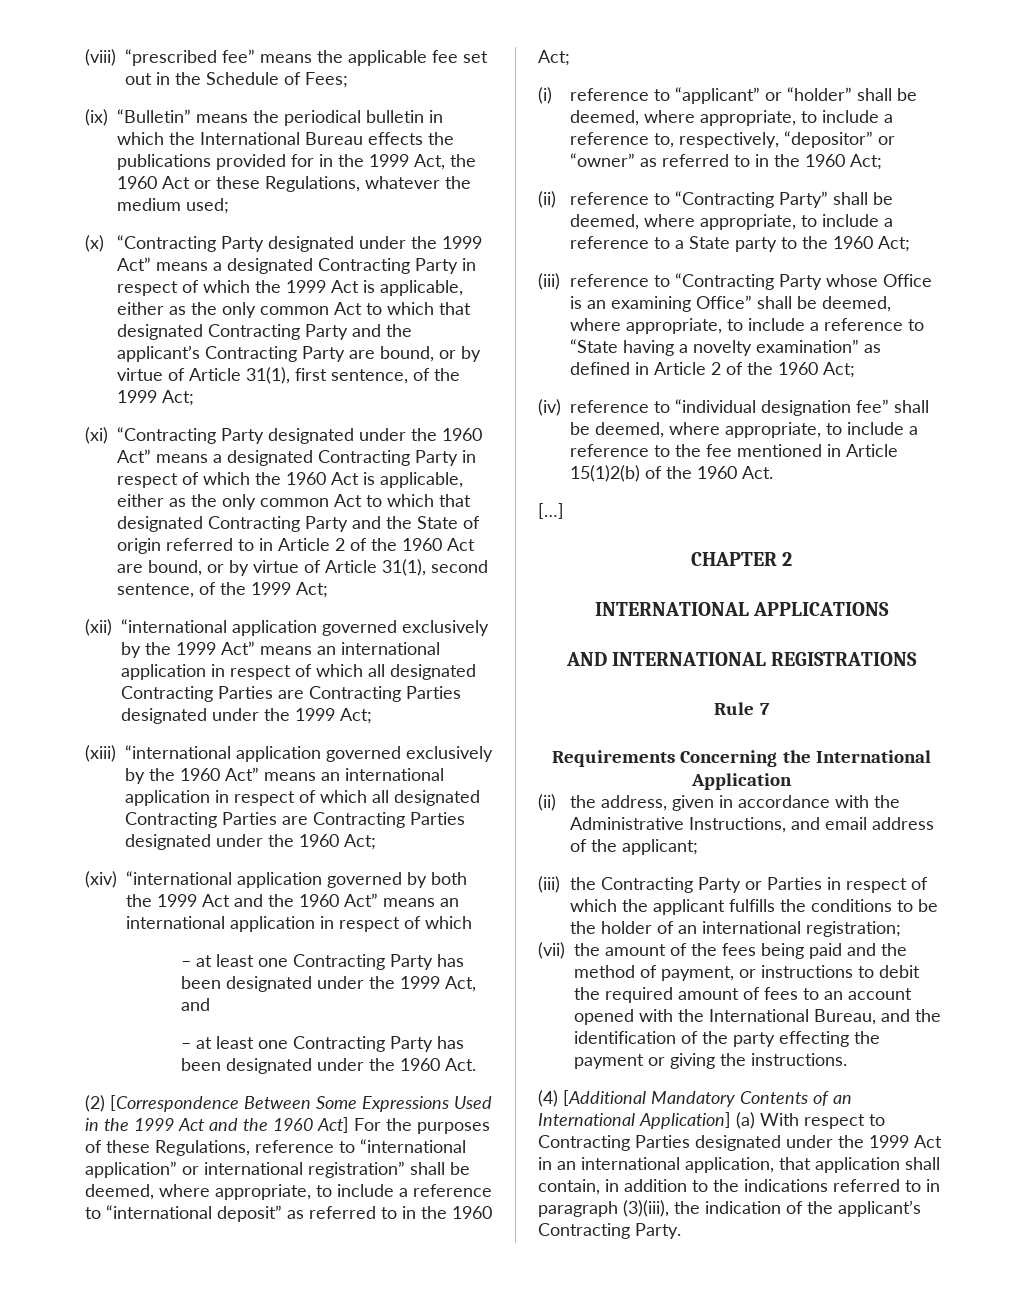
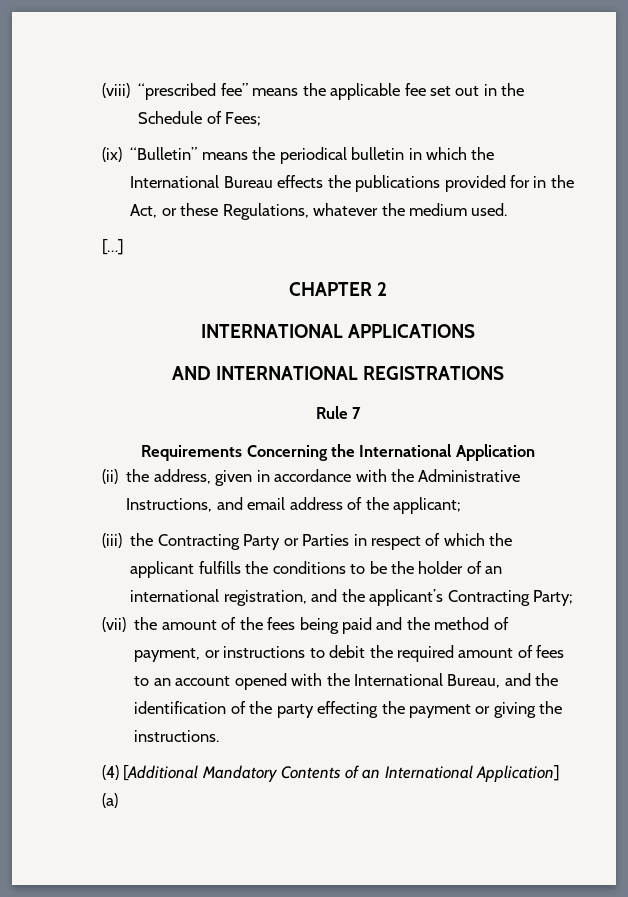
[369,154,477,170] [117,176,191,189] 1999 Act, the 1960 Act -> [130,204,158,218] Act,
[186,198,230,214] [85,235,483,252] [117,257,477,274] [117,280,464,296] [117,302,472,318] [117,324,413,340] [117,345,482,362] [117,367,461,384] [117,390,195,406] [85,427,483,444] [117,449,477,466] [117,472,464,488] [117,494,472,510] [117,516,481,532] [117,538,476,554] [117,559,489,576] [117,582,329,598] [85,619,489,636] [121,641,440,658] [121,664,476,680] [121,686,461,702] [121,708,372,724] [85,745,493,762] [125,767,444,784] [125,790,480,806] [125,812,465,828] [125,834,376,850] [85,871,467,888] [126,893,459,907] [126,916,472,932] [181,954,465,970] [181,976,477,992] [181,998,211,1011] [181,1036,465,1052] [181,1058,477,1074] [85,1095,492,1112] [85,1117,490,1134] [85,1139,466,1156] [85,1161,470,1178] [85,1184,492,1200] [85,1205,492,1222] [538,50,570,66] [538,87,918,104] [570,110,894,126] [570,131,896,148] [570,153,883,170] [538,191,894,208] [570,214,894,230] [570,236,911,252] [538,273,933,290] [570,295,892,312] [570,318,925,334] [570,339,882,356] [570,362,856,378] [538,399,930,416] [570,422,919,438] [570,444,899,457] [570,465,774,482] used; // (x) “Contracting Party designated under the 1999 Act” means a designated Contracting Party in respect of which the 1999 Act is applicable, either as the only common Act to which that designated Contracting Party and the applicant’s Contracting Party are bound, or by virtue of Article 31(1), first sentence, of the 1999 Act; // (xi) “Contracting Party designated under the 1960 Act” means a designated Contracting Party in respect of which the 1960 Act is applicable, either as the only common Act to which that designated Contracting Party and the State of origin referred to in Article 2 of the 1960 Act are bound, or by virtue of Article 31(1), second sentence, of the 1999 Act; // (xii) “international application governed exclusively by the 1999 Act” means an international application in respect of which all designated Contracting Parties are Contracting Parties designated under the 1999 Act; // (xiii) “international application governed exclusively by the 1960 Act” means an international application in respect of which all designated Contracting Parties are Contracting Parties designated under the 1960 Act; // (xiv) “international application governed by both the 1999 Act and the 1960 Act” means an international application in respect of which // – at least one Contracting Party has been designated under the 1999 Act, and // – at least one Contracting Party has been designated under the 1960 Act. // (2) [Correspondence Between Some Expressions Used in the 1999 Act and the 1960 Act] For the purposes of these Regulations, reference to “international application” or international registration” shall be deemed, where appropriate, to include a reference to “international deposit” as referred to in the 1960 Act; // (i) reference to “applicant” or “holder” shall be deemed, where appropriate, to include a reference to, respectively, “depositor” or “owner” as referred to in the 1960 Act; // (ii) reference to “Contracting Party” shall be deemed, where appropriate, to include a reference to a State party to the 1960 Act; // (iii) reference to “Contracting Party whose Office is an examining Office” shall be deemed, where appropriate, to include a reference to “State having a novelty examination” as defined in Article 2 of the 1960 Act; // (iv) reference to “individual designation fee” shall be deemed, where appropriate, to include a reference to the fee mentioned in Article 15(1)2(b) of the 1960 Act. -> [471,203,508,216] used.
[806,921,902,937] registration; -> [223,589,573,606] registration, and the applicant’s Contracting Party;
[760,1113,885,1129] [538,1135,942,1151] [538,1157,940,1173] [538,1179,940,1195] [538,1200,921,1217] [538,1223,681,1239] With respect to Contracting Parties designated under the 1999 Act in an international application, that application shall contain, in addition to the indications referred to in paragraph (3)(iii), the indication of the applicant’s Contracting Party. -> (118, 800) none

